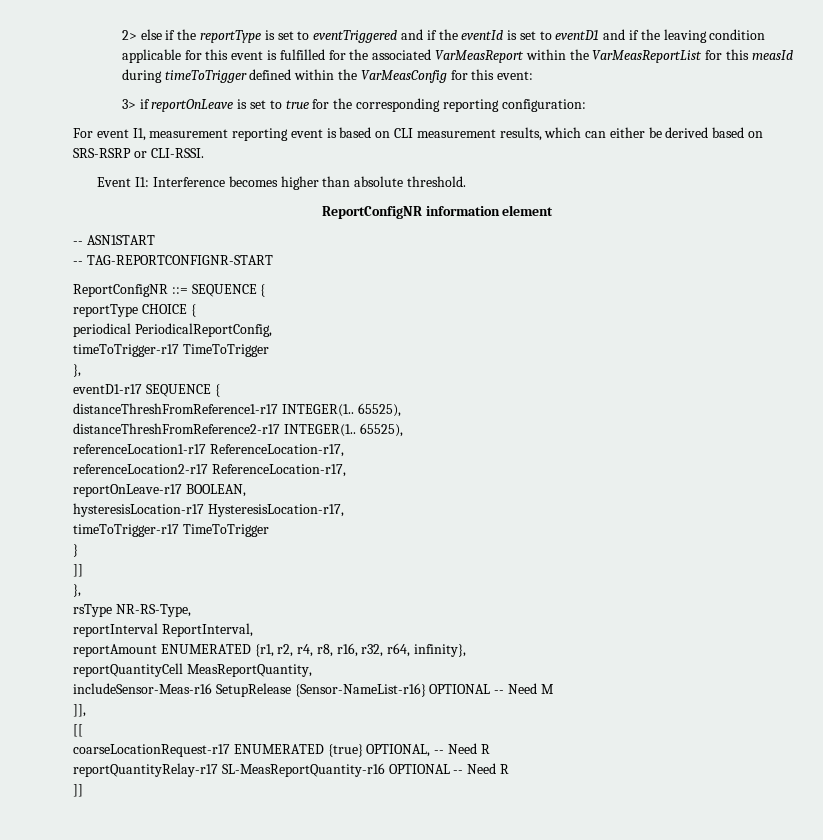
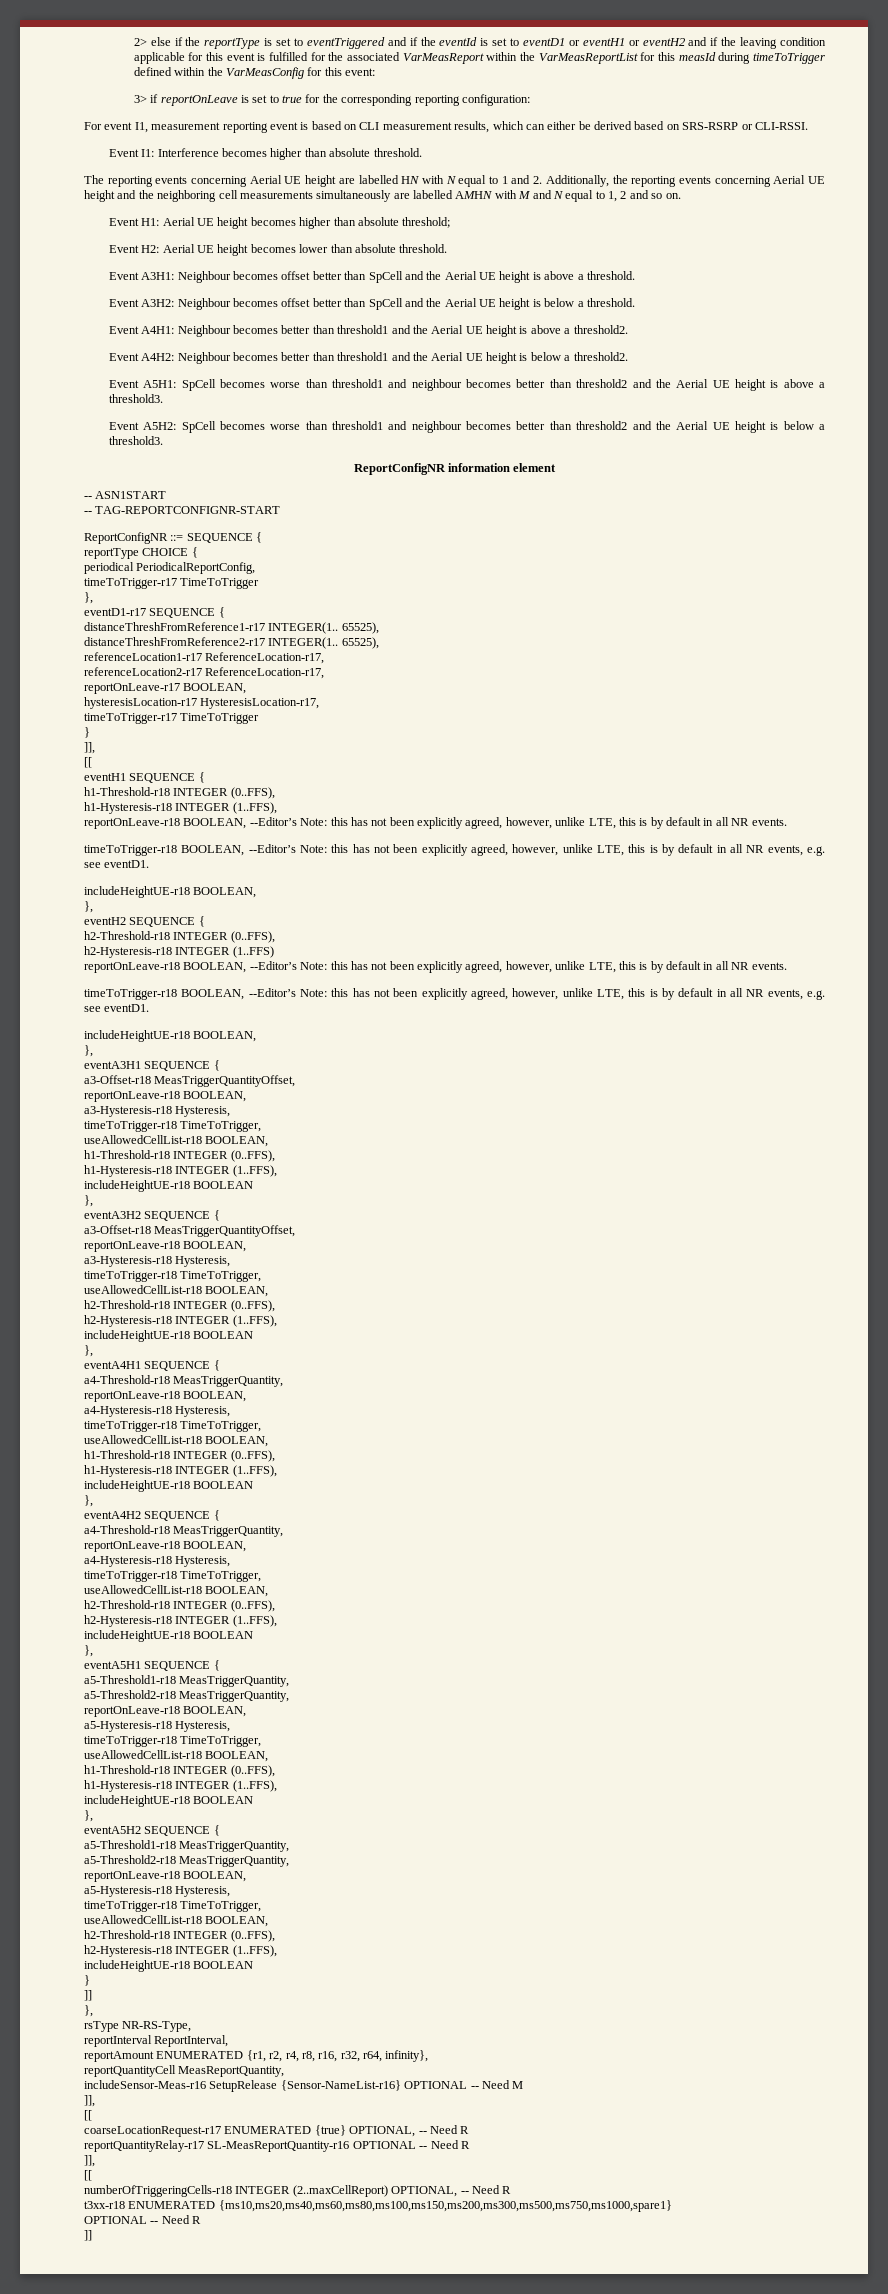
(600, 35) none -> [568,38,685,46] or eventH1 or eventH2
(466, 181) none -> [84,175,825,187] [84,190,681,202] [108,217,451,229] [108,244,448,256] [108,271,635,283] [108,298,635,310] [108,325,628,337] [108,352,628,364] [108,379,826,391] [108,394,163,403] [108,421,826,433] [108,436,163,445] // The reporting events concerning Aerial UE height are labelled HN with N equal to 1 and 2. Additionally, the reporting events concerning Aerial UE height and the neighboring cell measurements simultaneously are labelled AMHN with M and N equal to 1, 2 and so on. // Event H1: Aerial UE height becomes higher than absolute threshold; // Event H2: Aerial UE height becomes lower than absolute threshold. // Event A3H1: Neighbour becomes offset better than SpCell and the Aerial UE height is above a threshold. // Event A3H2: Neighbour becomes offset better than SpCell and the Aerial UE height is below a threshold. // Event A4H1: Neighbour becomes better than threshold1 and the Aerial UE height is above a threshold2. // Event A4H2: Neighbour becomes better than threshold1 and the Aerial UE height is below a threshold2. // Event A5H1: SpCell becomes worse than threshold1 and neighbour becomes better than threshold2 and the Aerial UE height is above a threshold3. // Event A5H2: SpCell becomes worse than threshold1 and neighbour becomes better than threshold2 and the Aerial UE height is below a threshold3.
(78, 550) none -> [84,742,95,754] [84,757,92,768] [84,772,205,783] [84,787,275,799] [84,802,277,814] [84,817,787,829] [84,844,826,856] [84,860,150,868] [84,886,257,898] [84,901,93,913] [84,916,205,927] [84,931,275,943] [84,946,274,958] [84,961,787,973] [84,988,826,1000] [84,1004,150,1012] [84,1030,257,1042] [84,1045,93,1057] [84,1060,220,1071] [84,1075,296,1087] [84,1091,247,1102] [84,1106,231,1117] [84,1121,262,1132] [84,1135,269,1147] [84,1150,275,1162] [84,1165,277,1177] [84,1180,254,1192] [84,1195,93,1207] [84,1210,220,1221] [84,1225,296,1237] [84,1241,247,1252] [84,1256,231,1267] [84,1271,262,1282] [84,1285,269,1297] [84,1300,275,1312] [84,1315,277,1327] [84,1330,254,1342] [84,1345,93,1357] [84,1360,220,1371] [84,1375,284,1387] [84,1391,247,1402] [84,1406,231,1417] [84,1421,262,1432] [84,1435,269,1447] [84,1450,275,1462] [84,1465,277,1477] [84,1480,254,1492] [84,1495,93,1507] [84,1510,220,1521] [84,1525,284,1537] [84,1541,247,1552] [84,1556,231,1567] [84,1571,262,1582] [84,1585,269,1597] [84,1600,275,1612] [84,1615,277,1627] [84,1630,254,1642] [84,1645,93,1657] [84,1660,220,1671] [84,1675,290,1687] [84,1690,290,1702] [84,1706,247,1717] [84,1721,231,1732] [84,1736,262,1747] [84,1750,269,1762] [84,1765,275,1777] [84,1780,277,1792] [84,1795,254,1807] [84,1810,93,1822] [84,1825,220,1836] [84,1840,290,1852] [84,1855,290,1867] [84,1871,247,1882] [84,1886,231,1897] [84,1901,262,1912] [84,1915,269,1927] [84,1930,275,1942] [84,1945,277,1957] [84,1960,254,1972] [84,1975,90,1986] // ]], // [[ // eventH1 SEQUENCE { // h1-Threshold-r18 INTEGER (0..FFS), // h1-Hysteresis-r18 INTEGER (1..FFS), // reportOnLeave-r18 BOOLEAN, --Editor’s Note: this has not been explicitly agreed, however, unlike LTE, this is by default in all NR events. // timeToTrigger-r18 BOOLEAN, --Editor’s Note: this has not been explicitly agreed, however, unlike LTE, this is by default in all NR events, e.g. see eventD1. // includeHeightUE-r18 BOOLEAN, // }, // eventH2 SEQUENCE { // h2-Threshold-r18 INTEGER (0..FFS), // h2-Hysteresis-r18 INTEGER (1..FFS) // reportOnLeave-r18 BOOLEAN, --Editor’s Note: this has not been explicitly agreed, however, unlike LTE, this is by default in all NR events. // timeToTrigger-r18 BOOLEAN, --Editor’s Note: this has not been explicitly agreed, however, unlike LTE, this is by default in all NR events, e.g. see eventD1. // includeHeightUE-r18 BOOLEAN, // }, // eventA3H1 SEQUENCE { // a3-Offset-r18 MeasTriggerQuantityOffset, // reportOnLeave-r18 BOOLEAN, // a3-Hysteresis-r18 Hysteresis, // timeToTrigger-r18 TimeToTrigger, // useAllowedCellList-r18 BOOLEAN, // h1-Threshold-r18 INTEGER (0..FFS), // h1-Hysteresis-r18 INTEGER (1..FFS), // includeHeightUE-r18 BOOLEAN // }, // eventA3H2 SEQUENCE { // a3-Offset-r18 MeasTriggerQuantityOffset, // reportOnLeave-r18 BOOLEAN, // a3-Hysteresis-r18 Hysteresis, // timeToTrigger-r18 TimeToTrigger, // useAllowedCellList-r18 BOOLEAN, // h2-Threshold-r18 INTEGER (0..FFS), // h2-Hysteresis-r18 INTEGER (1..FFS), // includeHeightUE-r18 BOOLEAN // }, // eventA4H1 SEQUENCE { // a4-Threshold-r18 MeasTriggerQuantity, // reportOnLeave-r18 BOOLEAN, // a4-Hysteresis-r18 Hysteresis, // timeToTrigger-r18 TimeToTrigger, // useAllowedCellList-r18 BOOLEAN, // h1-Threshold-r18 INTEGER (0..FFS), // h1-Hysteresis-r18 INTEGER (1..FFS), // includeHeightUE-r18 BOOLEAN // }, // eventA4H2 SEQUENCE { // a4-Threshold-r18 MeasTriggerQuantity, // reportOnLeave-r18 BOOLEAN, // a4-Hysteresis-r18 Hysteresis, // timeToTrigger-r18 TimeToTrigger, // useAllowedCellList-r18 BOOLEAN, // h2-Threshold-r18 INTEGER (0..FFS), // h2-Hysteresis-r18 INTEGER (1..FFS), // includeHeightUE-r18 BOOLEAN // }, // eventA5H1 SEQUENCE { // a5-Threshold1-r18 MeasTriggerQuantity, // a5-Threshold2-r18 MeasTriggerQuantity, // reportOnLeave-r18 BOOLEAN, // a5-Hysteresis-r18 Hysteresis, // timeToTrigger-r18 TimeToTrigger, // useAllowedCellList-r18 BOOLEAN, // h1-Threshold-r18 INTEGER (0..FFS), // h1-Hysteresis-r18 INTEGER (1..FFS), // includeHeightUE-r18 BOOLEAN // }, // eventA5H2 SEQUENCE { // a5-Threshold1-r18 MeasTriggerQuantity, // a5-Threshold2-r18 MeasTriggerQuantity, // reportOnLeave-r18 BOOLEAN, // a5-Hysteresis-r18 Hysteresis, // timeToTrigger-r18 TimeToTrigger, // useAllowedCellList-r18 BOOLEAN, // h2-Threshold-r18 INTEGER (0..FFS), // h2-Hysteresis-r18 INTEGER (1..FFS), // includeHeightUE-r18 BOOLEAN // }
(509, 769) none -> [84,2155,95,2167] [84,2170,92,2181] [84,2185,512,2197] [84,2200,672,2212] [84,2215,202,2224] // ]], // [[ // numberOfTriggeringCells-r18 INTEGER (2..maxCellReport) OPTIONAL, -- Need R // t3xx-r18 ENUMERATED {ms10,ms20,ms40,ms60,ms80,ms100,ms150,ms200,ms300,ms500,ms750,ms1000,spare1} // OPTIONAL -- Need R

